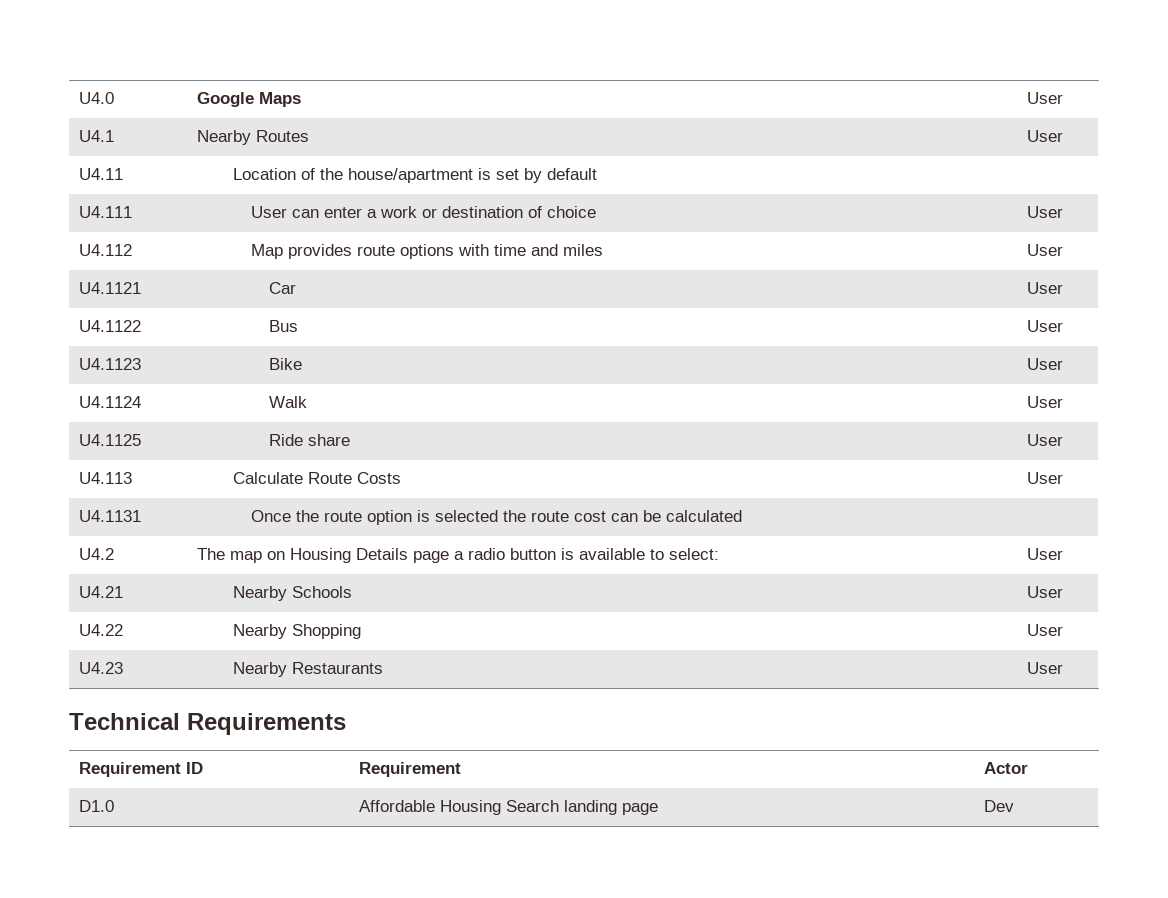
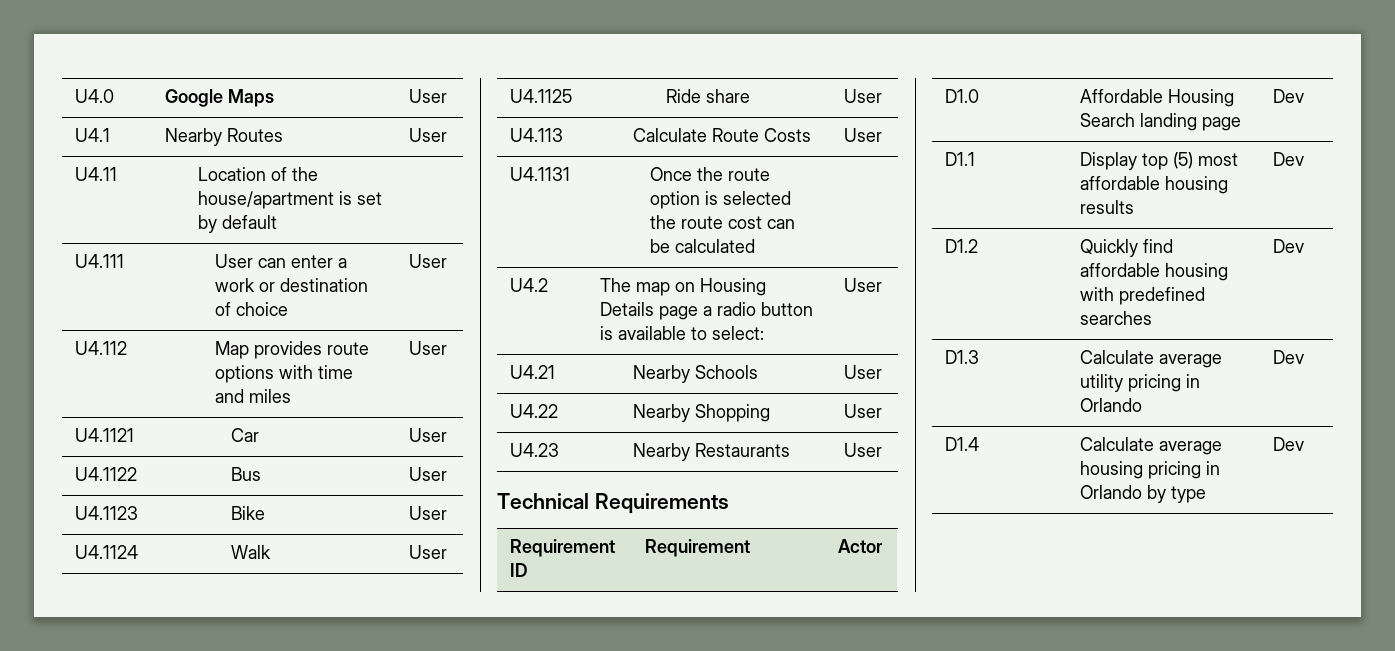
(1014, 806) none -> [945,152,976,166] [1080,152,1239,170] [1080,176,1229,194] [1080,200,1135,214] [1273,152,1305,166] [945,239,979,253] [1080,239,1174,257] [1080,263,1229,281] [1080,287,1206,305] [1080,311,1153,325] [1273,239,1305,253] [945,350,980,364] [1080,350,1223,368] [1080,374,1201,392] [1080,398,1143,412] [1273,350,1305,364] [945,437,980,451] [1080,437,1223,455] [1080,461,1221,479] [1080,485,1207,503] [1273,437,1305,451] // D1.1 | Display top (5) most affordable housing results | Dev // D1.2 | Quickly find affordable housing with predefined searches | Dev // D1.3 | Calculate average utility pricing in Orlando | Dev // D1.4 | Calculate average housing pricing in Orlando by type | Dev

